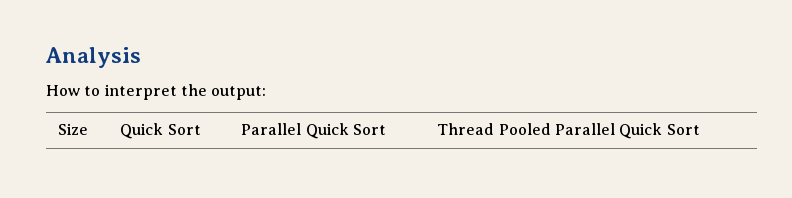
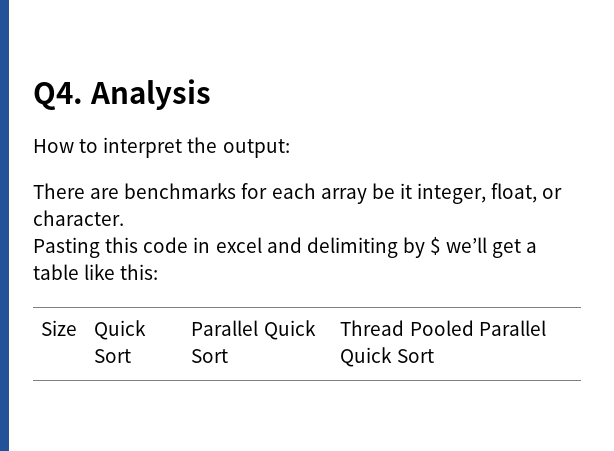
(45, 57) none -> [33,82,83,110] Q4.
(267, 93) none -> [33,183,563,204] [33,210,124,226] [33,237,538,258] [33,264,159,280] // There are benchmarks for each array be it integer, float, or character. // Pasting this code in excel and delimiting by $ we’ll get a table like this:

